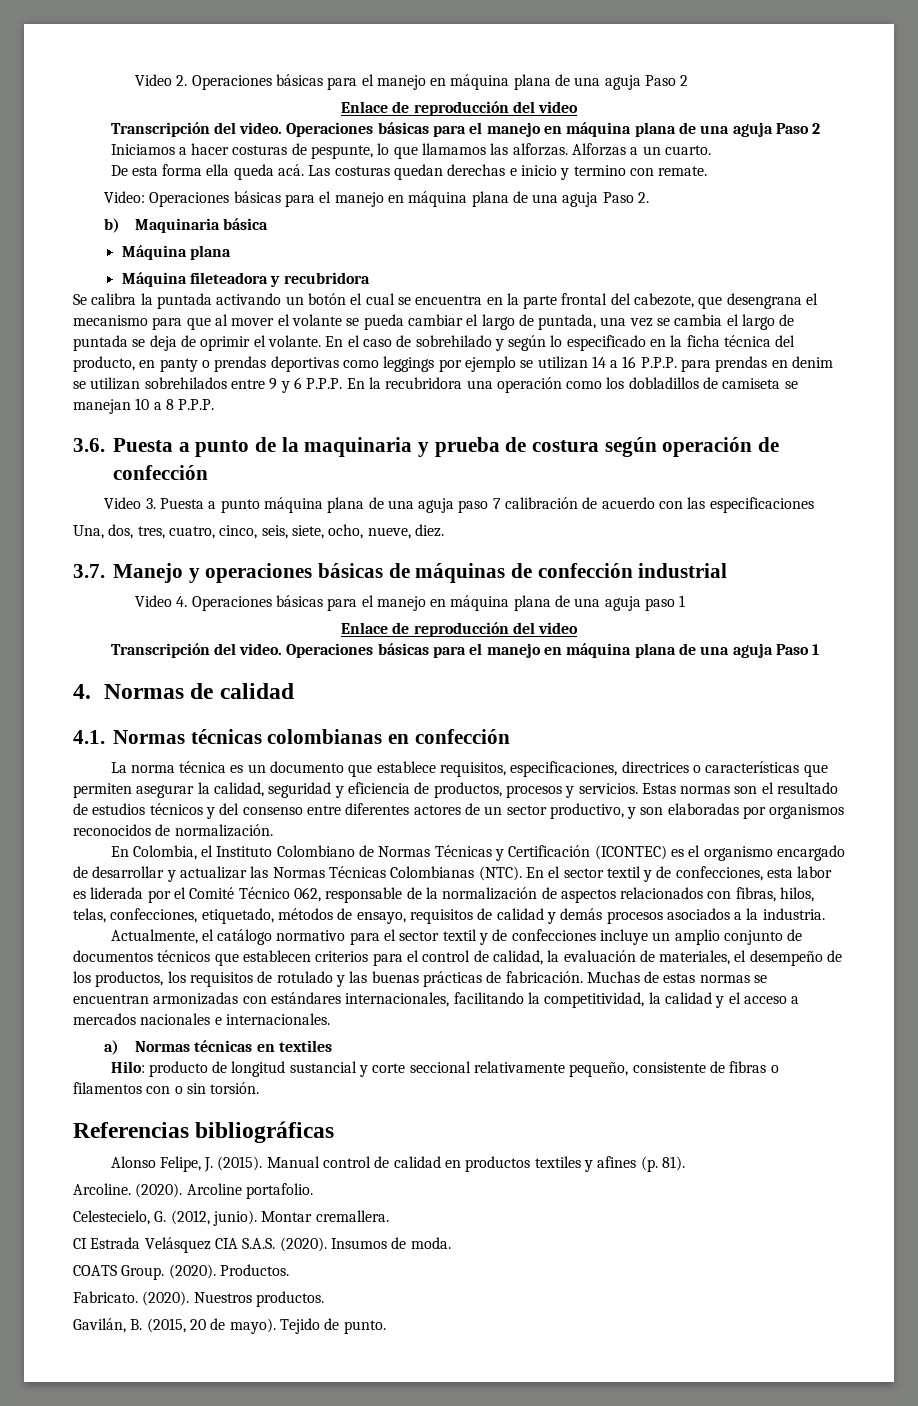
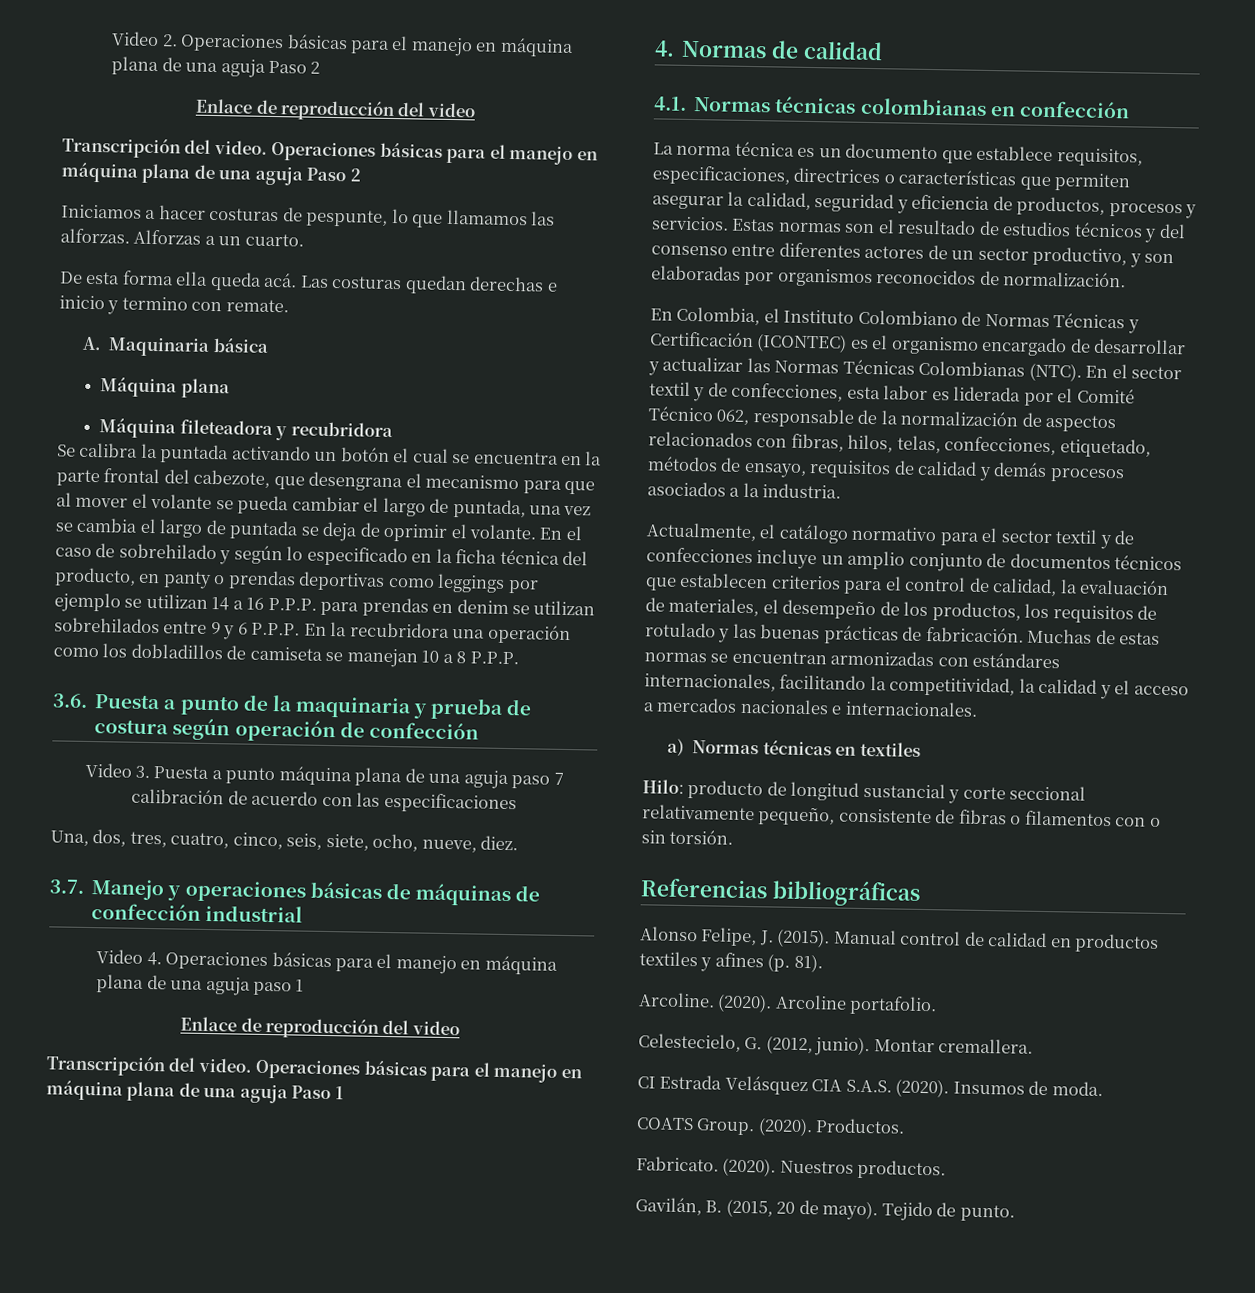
[103,191,650,207] [103,218,120,233] Video: Operaciones básicas para el manejo en máquina plana de una aguja Paso 2. // b) -> [82,336,103,351] A.

